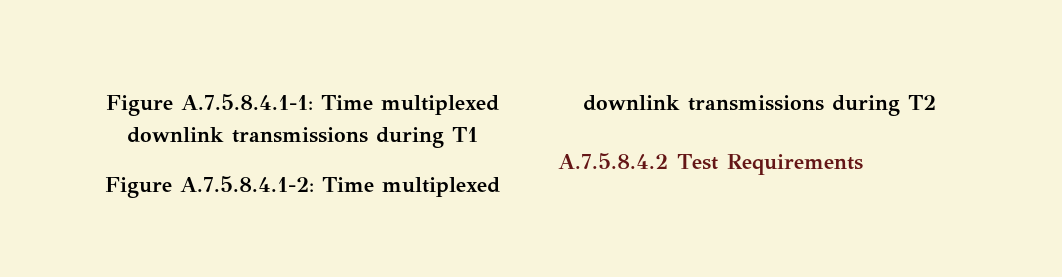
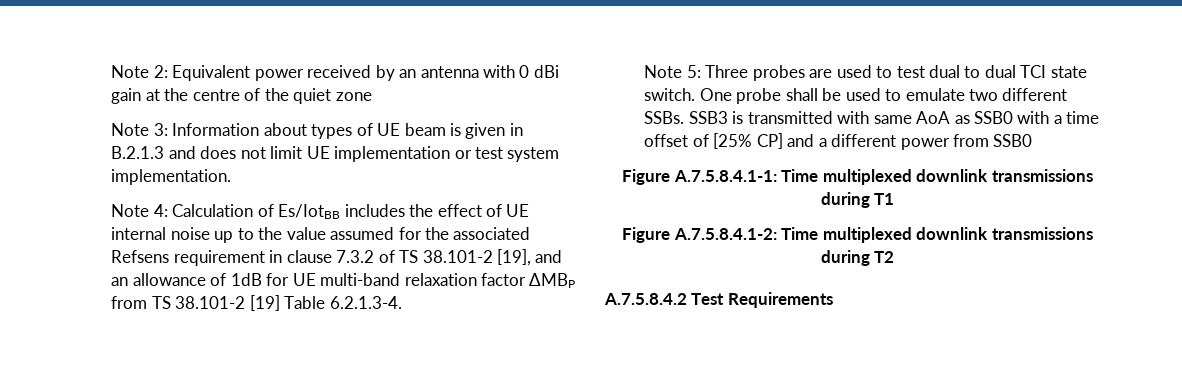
(106, 105) none -> [111,65,559,81] [111,88,372,104] [111,123,523,139] [111,146,560,162] [111,169,232,185] [111,204,530,219] [111,227,531,243] [111,249,563,266] [111,273,576,288] [111,295,402,311] [644,65,1087,81] [644,88,1068,104] [644,111,1100,124] [644,133,1033,150] Note 2: Equivalent power received by an antenna with 0 dBi gain at the centre of the quiet zone // Note 3: Information about types of UE beam is given in B.2.1.3 and does not limit UE implementation or test system implementation. // Note 4: Calculation of Es/IotBB includes the effect of UE internal noise up to the value assumed for the associated Refsens requirement in clause 7.3.2 of TS 38.101-2 [19], and an allowance of 1dB for UE multi-band relaxation factor ΔMBP from TS 38.101-2 [19] Table 6.2.1.3-4. // Note 5: Three probes are used to test dual to dual TCI state switch. One probe shall be used to emulate two different SSBs. SSB3 is transmitted with same AoA as SSB0 with a time offset of [25% CP] and a different power from SSB0 //

